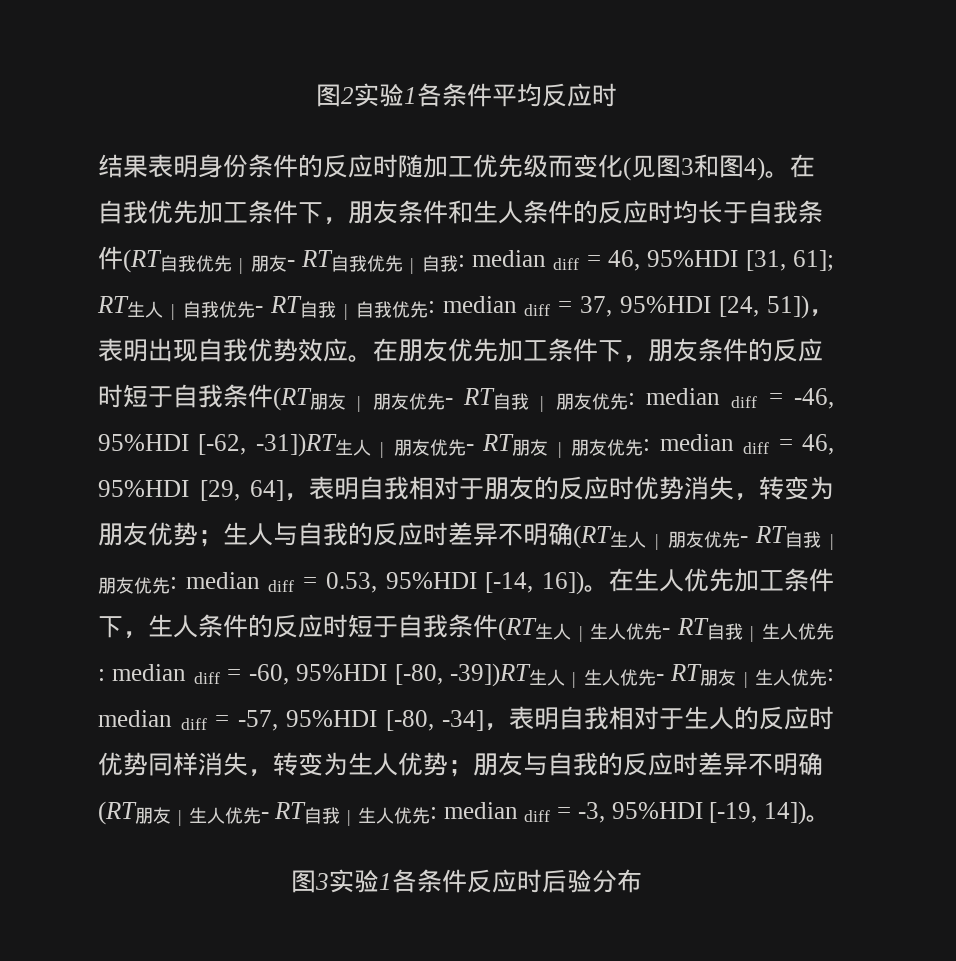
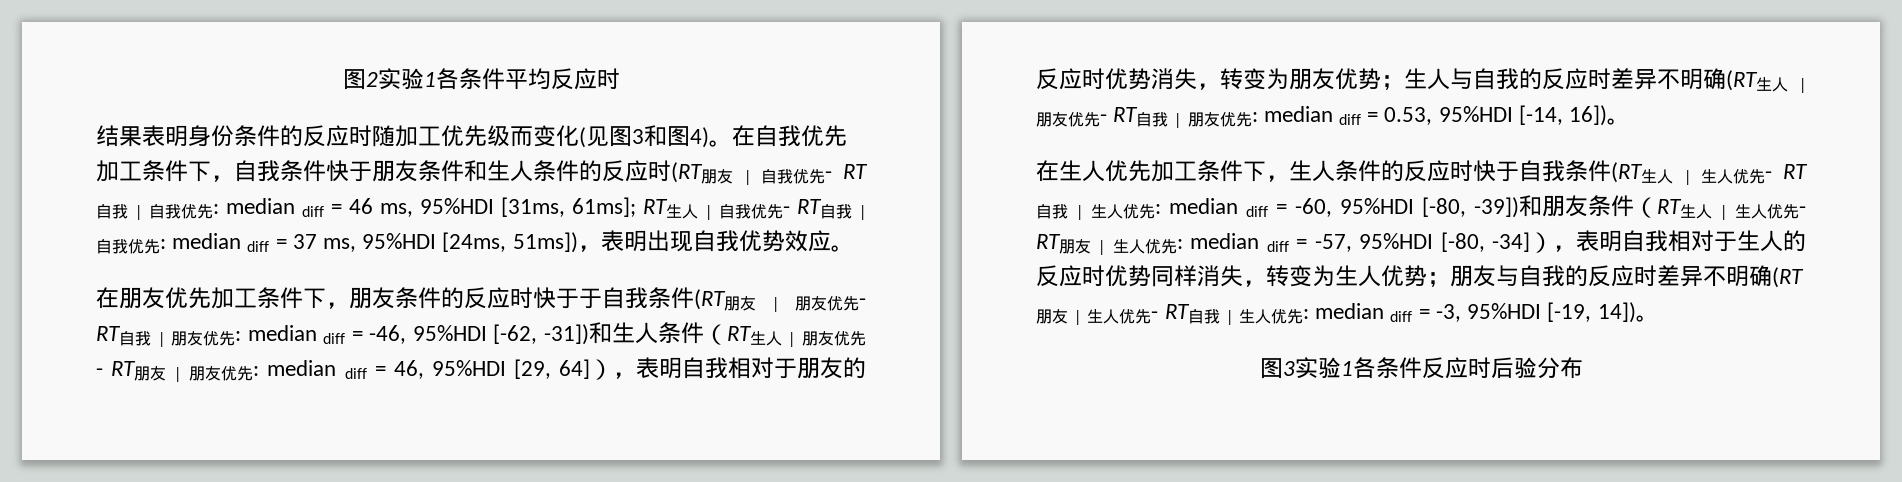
(348, 221) none -> [234,160,372,182] 自我条件快于
[673,200,823,224] [98,246,834,274] 均长于自我条件(RT自我优先 | 朋友- RT自我优先 | 自我: median diff = 46, 95%HDI [31, 61]; -> [671,162,868,185] [96,197,636,220] (RT朋友 | 自我优先- RT自我 | 自我优先: median diff = 46 ms, 95%HDI [31ms, 61ms];
[580,295,809,319] 37, 95%HDI [24, 51]) -> [292,232,578,253] 37 ms, 95%HDI [24ms, 51ms])
(373, 358) none -> (854, 248) //
[123,384,148,408] 短 -> [533,287,579,309] 快于
[255,433,337,457] -31])RT -> [543,322,752,345] -31])和生人条件（RT
(284, 490) none -> [590,359,614,380] ）
(609, 588) none -> (1631, 121) //
[348,614,373,638] 短 -> [1473,160,1496,182] 快
[449,663,531,687] -39])RT -> [1474,195,1682,218] -39])和朋友条件（RT
(484, 720) none -> [1530,232,1553,253] ）

